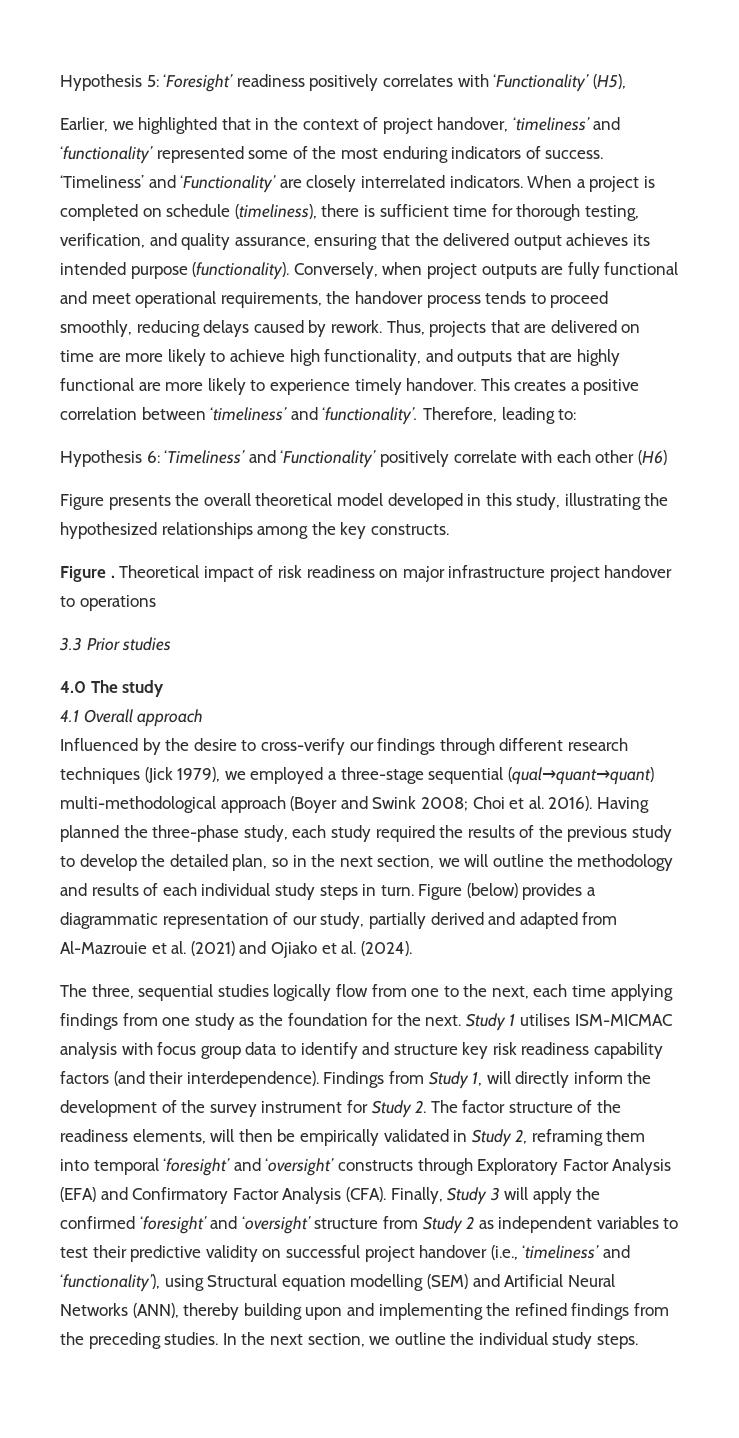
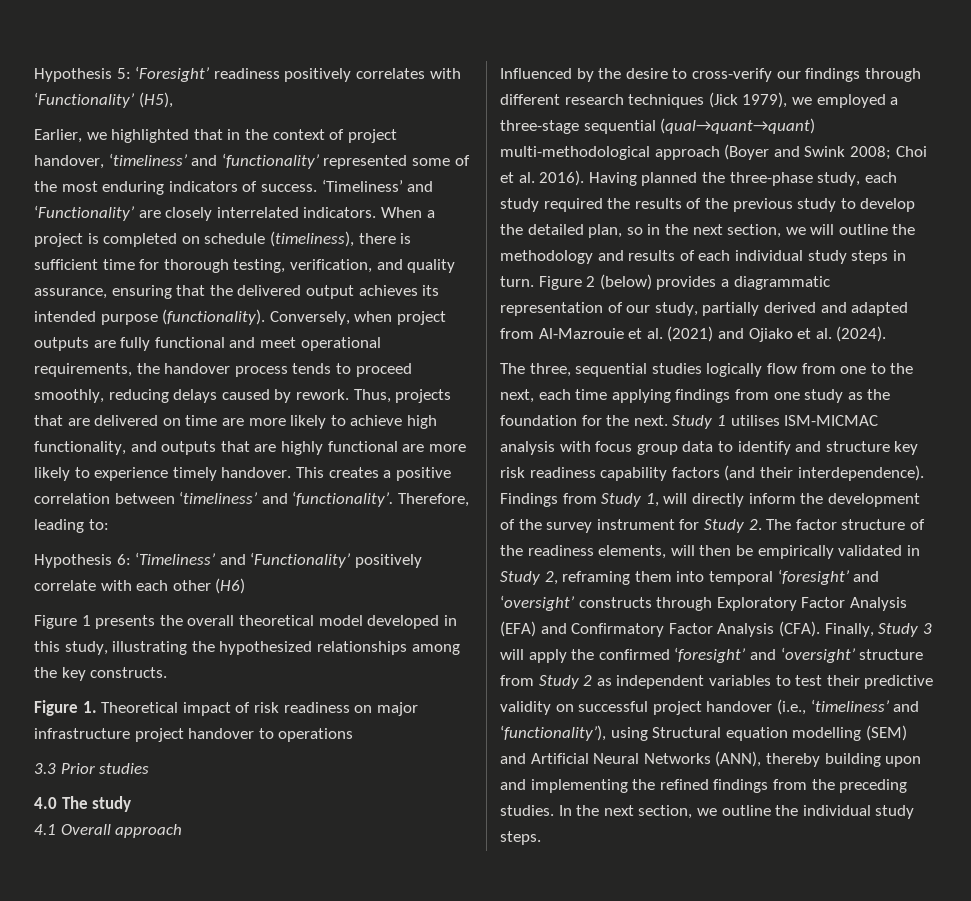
(104, 502) none -> [81,615,91,626] 1
[110,575,115,578] . -> [82,701,97,713] 1.
(463, 892) none -> [586,276,596,287] 2

